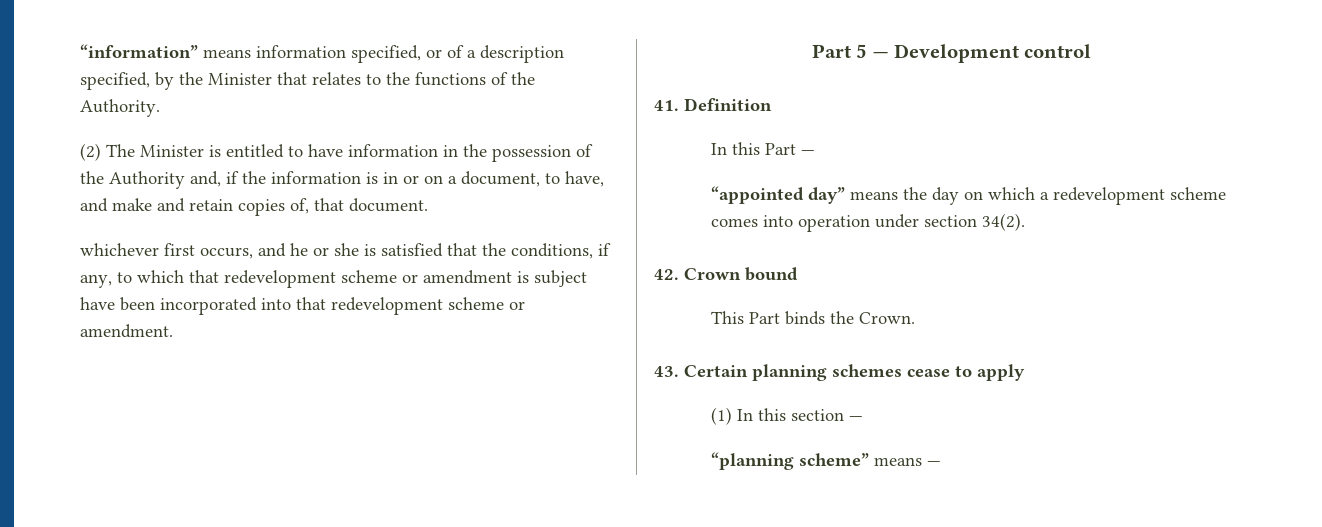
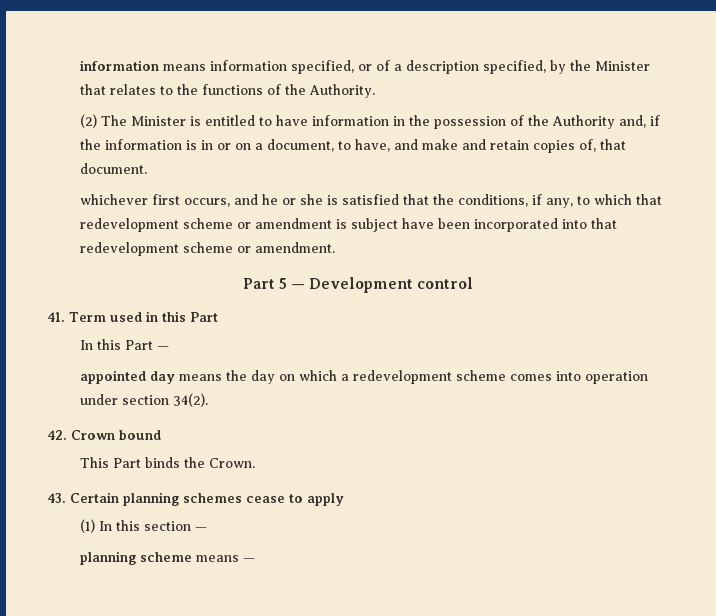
[80,44,199,58] “information” -> [79,60,159,71] information
[684,98,772,111] Definition -> [69,311,218,322] Term used in this Part
[711,186,846,204] “appointed day” -> [79,370,175,384] appointed day
[711,452,870,470] “planning scheme” -> [79,551,192,565] planning scheme

